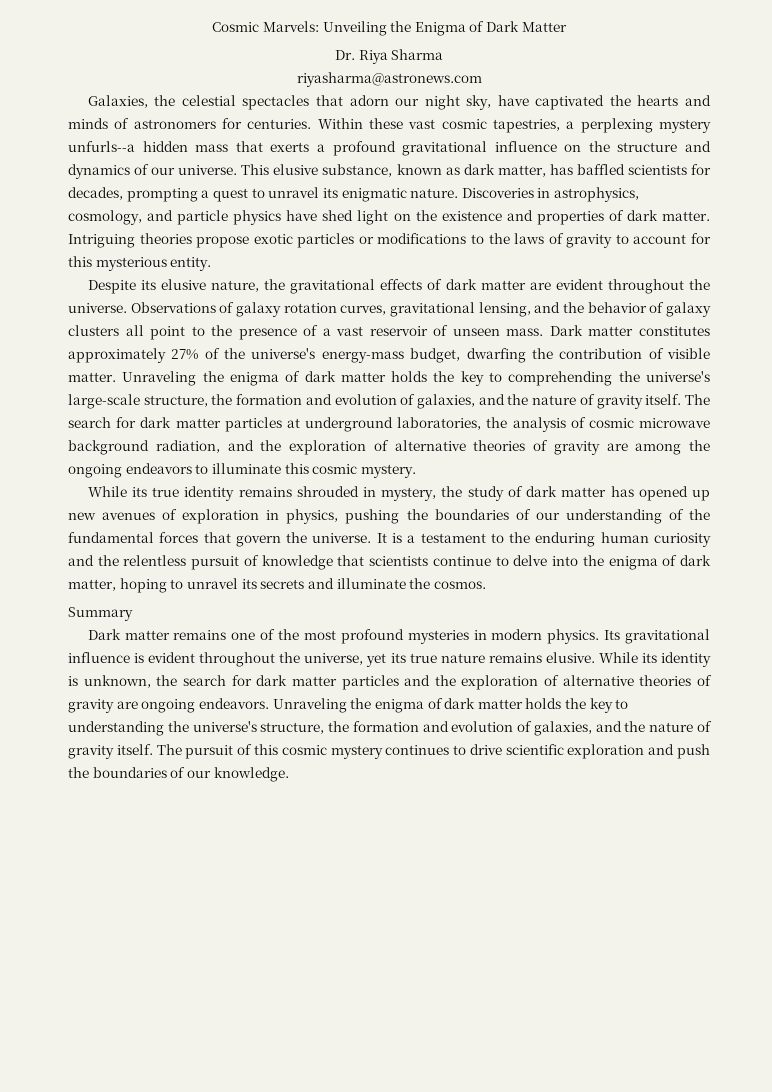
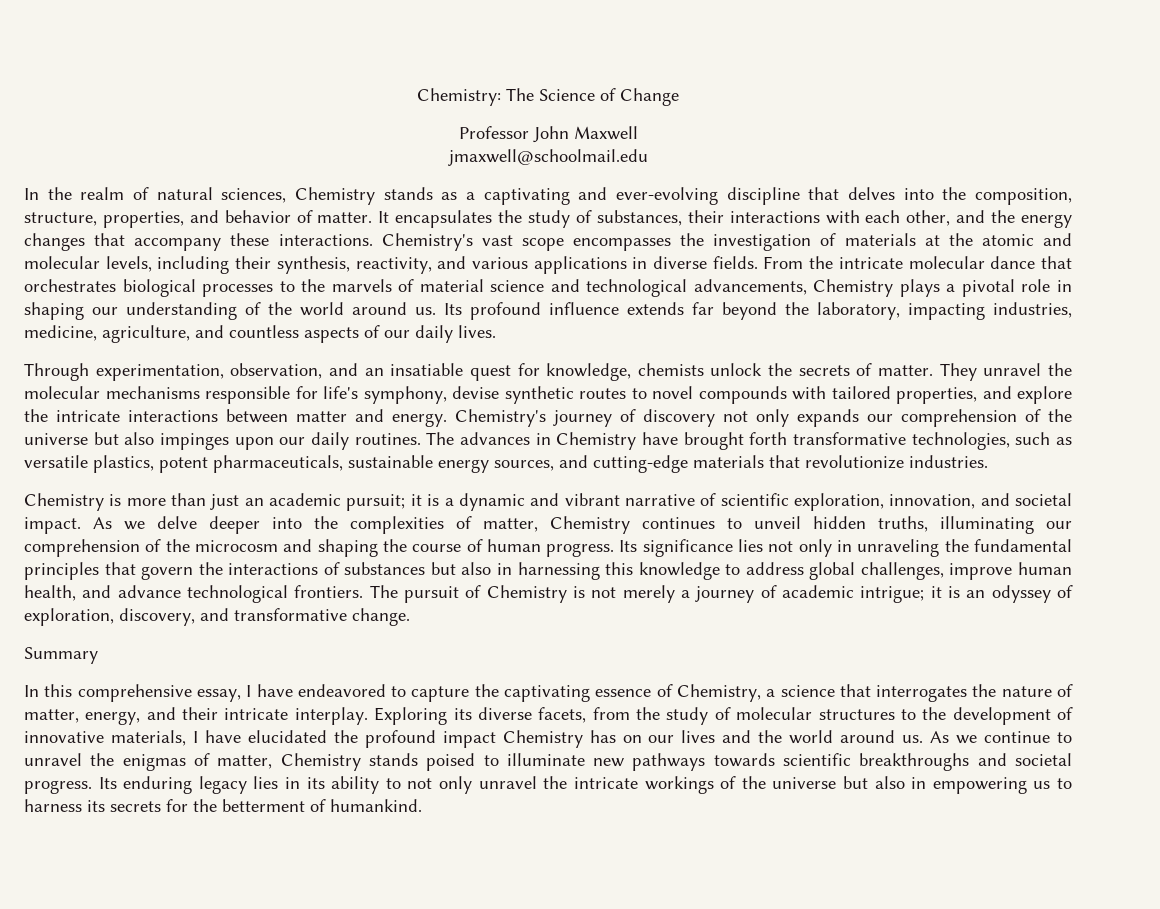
[212,21,567,36] [334,49,444,64] [296,72,482,87] [87,95,711,110] [68,118,711,133] [68,141,712,156] [68,164,711,179] [68,187,640,202] [68,210,710,225] [68,233,711,248] [68,256,212,271] [87,279,710,294] [68,302,711,317] [68,325,710,340] [68,348,711,363] [68,371,710,386] [68,394,710,409] [68,417,710,432] [68,440,710,455] [68,463,416,478] [87,486,710,501] [68,509,711,524] [68,532,711,547] [68,555,712,570] [68,578,486,593] [68,607,133,621] [87,629,710,644] [68,652,711,667] [68,675,712,690] [68,698,629,713] [68,721,712,736] [68,744,710,759] [68,767,289,782] Cosmic Marvels: Unveiling the Enigma of Dark Matter // Dr. Riya Sharma // riyasharma@astronews.com // Galaxies, the celestial spectacles that adorn our night sky, have captivated the hearts and minds of astronomers for centuries. Within these vast cosmic tapestries, a perplexing mystery unfurls--a hidden mass that exerts a profound gravitational influence on the structure and dynamics of our universe. This elusive substance, known as dark matter, has baffled scientists for decades, prompting a quest to unravel its enigmatic nature. Discoveries in astrophysics, cosmology, and particle physics have shed light on the existence and properties of dark matter. Intriguing theories propose exotic particles or modifications to the laws of gravity to account for this mysterious entity. // Despite its elusive nature, the gravitational effects of dark matter are evident throughout the universe. Observations of galaxy rotation curves, gravitational lensing, and the behavior of galaxy clusters all point to the presence of a vast reservoir of unseen mass. Dark matter constitutes approximately 27% of the universe's energy-mass budget, dwarfing the contribution of visible matter. Unraveling the enigma of dark matter holds the key to comprehending the universe's large-scale structure, the formation and evolution of galaxies, and the nature of gravity itself. The search for dark matter particles at underground laboratories, the analysis of cosmic microwave background radiation, and the exploration of alternative theories of gravity are among the ongoing endeavors to illuminate this cosmic mystery. // While its true identity remains shrouded in mystery, the study of dark matter has opened up new avenues of exploration in physics, pushing the boundaries of our understanding of the fundamental forces that govern the universe. It is a testament to the enduring human curiosity and the relentless pursuit of knowledge that scientists continue to delve into the enigma of dark matter, hoping to unravel its secrets and illuminate the cosmos. // Summary // Dark matter remains one of the most profound mysteries in modern physics. Its gravitational influence is evident throughout the universe, yet its true nature remains elusive. While its identity is unknown, the search for dark matter particles and the exploration of alternative theories of gravity are ongoing endeavors. Unraveling the enigma of dark matter holds the key to understanding the universe's structure, the formation and evolution of galaxies, and the nature of gravity itself. The pursuit of this cosmic mystery continues to drive scientific exploration and push the boundaries of our knowledge. -> [417,88,679,106] [458,126,638,143] [447,149,648,166] [24,187,1072,205] [24,210,1073,228] [24,233,1072,251] [24,256,1073,274] [24,279,1072,297] [24,302,1072,320] [24,325,496,343] [24,363,1072,381] [24,386,1072,404] [24,409,1072,427] [24,432,1072,450] [24,455,988,473] [24,493,1073,511] [24,516,1072,534] [24,539,1072,557] [24,562,1072,580] [24,585,1074,603] [24,608,410,626] [24,647,98,664] [24,684,1073,702] [24,707,1073,725] [24,730,1073,748] [24,753,1072,771] [24,776,1072,794] [24,799,422,812] Chemistry: The Science of Change // Professor John Maxwell // jmaxwell@schoolmail.edu // In the realm of natural sciences, Chemistry stands as a captivating and ever-evolving discipline that delves into the composition, structure, properties, and behavior of matter. It encapsulates the study of substances, their interactions with each other, and the energy changes that accompany these interactions. Chemistry's vast scope encompasses the investigation of materials at the atomic and molecular levels, including their synthesis, reactivity, and various applications in diverse fields. From the intricate molecular dance that orchestrates biological processes to the marvels of material science and technological advancements, Chemistry plays a pivotal role in shaping our understanding of the world around us. Its profound influence extends far beyond the laboratory, impacting industries, medicine, agriculture, and countless aspects of our daily lives. // Through experimentation, observation, and an insatiable quest for knowledge, chemists unlock the secrets of matter. They unravel the molecular mechanisms responsible for life's symphony, devise synthetic routes to novel compounds with tailored properties, and explore the intricate interactions between matter and energy. Chemistry's journey of discovery not only expands our comprehension of the universe but also impinges upon our daily routines. The advances in Chemistry have brought forth transformative technologies, such as versatile plastics, potent pharmaceuticals, sustainable energy sources, and cutting-edge materials that revolutionize industries. // Chemistry is more than just an academic pursuit; it is a dynamic and vibrant narrative of scientific exploration, innovation, and societal impact. As we delve deeper into the complexities of matter, Chemistry continues to unveil hidden truths, illuminating our comprehension of the microcosm and shaping the course of human progress. Its significance lies not only in unraveling the fundamental principles that govern the interactions of substances but also in harnessing this knowledge to address global challenges, improve human health, and advance technological frontiers. The pursuit of Chemistry is not merely a journey of academic intrigue; it is an odyssey of exploration, discovery, and transformative change. // Summary // In this comprehensive essay, I have endeavored to capture the captivating essence of Chemistry, a science that interrogates the nature of matter, energy, and their intricate interplay. Exploring its diverse facets, from the study of molecular structures to the development of innovative materials, I have elucidated the profound impact Chemistry has on our lives and the world around us. As we continue to unravel the enigmas of matter, Chemistry stands poised to illuminate new pathways towards scientific breakthroughs and societal progress. Its enduring legacy lies in its ability to not only unravel the intricate workings of the universe but also in empowering us to harness its secrets for the betterment of humankind.

